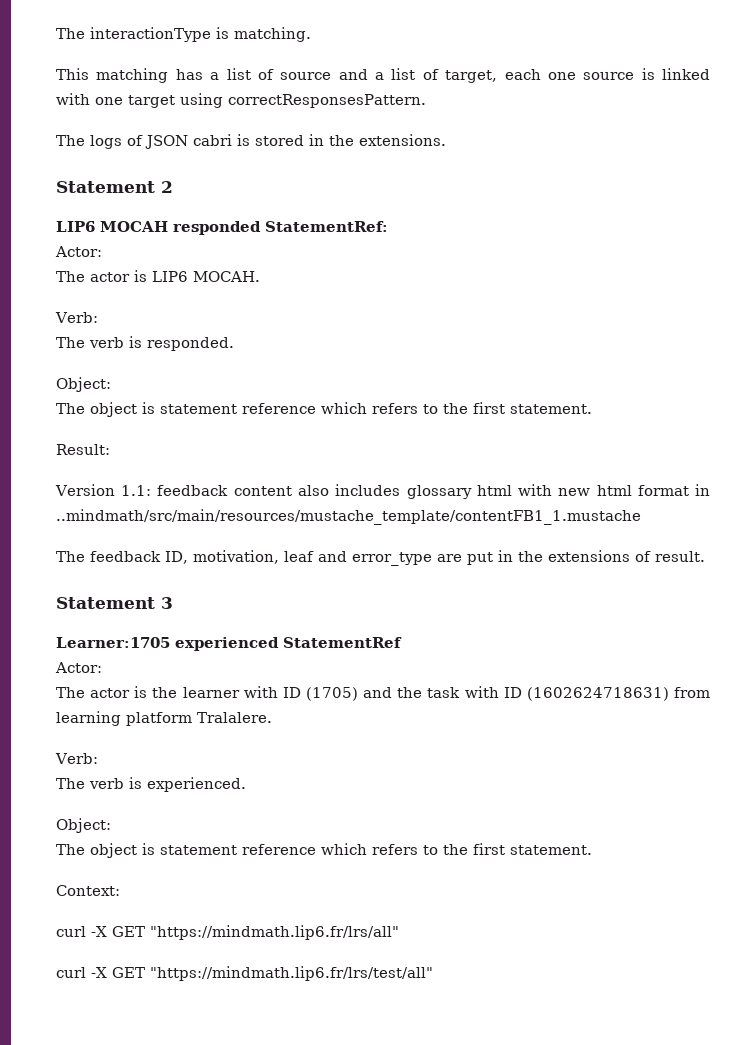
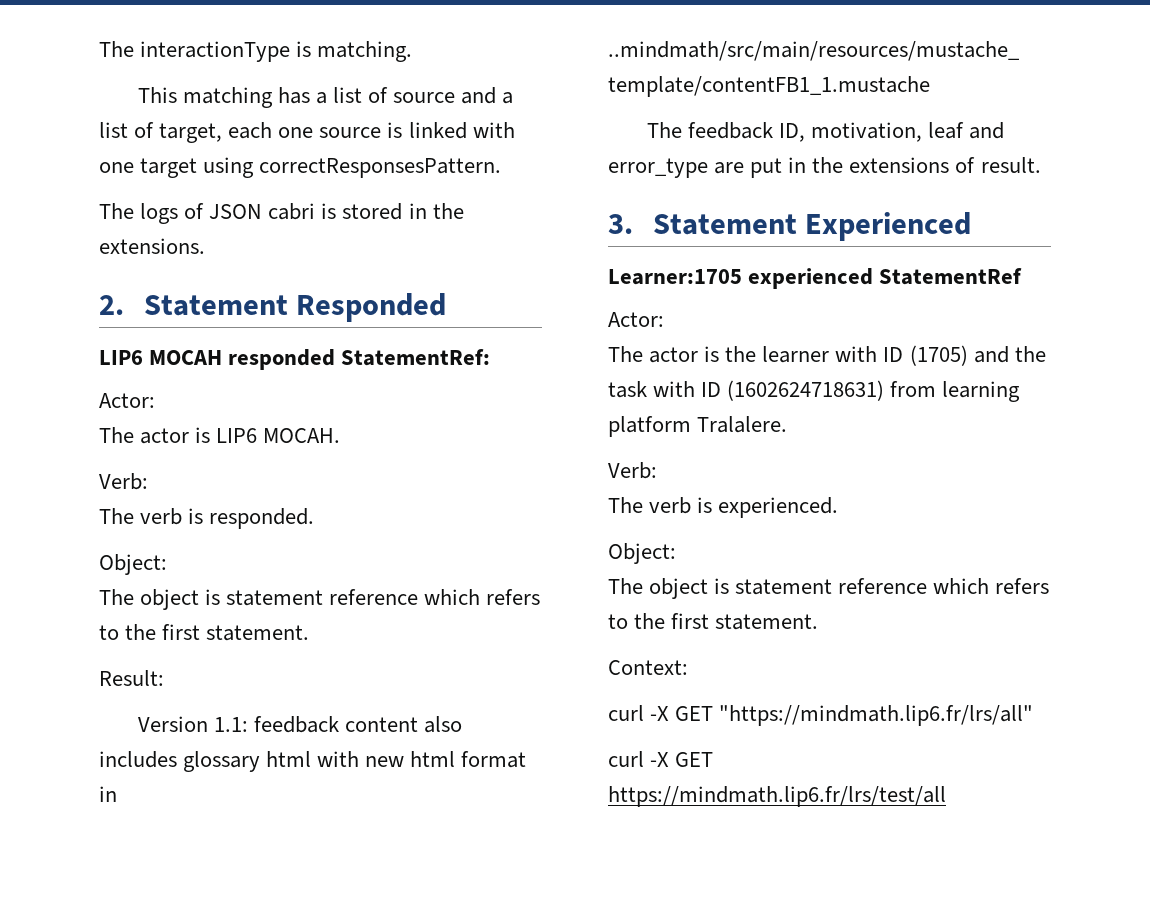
[56,181,173,193] Statement 2 -> [99,293,447,322] 2. Statement Responded
[56,597,173,609] Statement 3 -> [608,212,972,241] 3. Statement Experienced
[150,966,433,981] "https://mindmath.lip6.fr/lrs/test/all" -> [608,786,946,807] https://mindmath.lip6.fr/lrs/test/all

